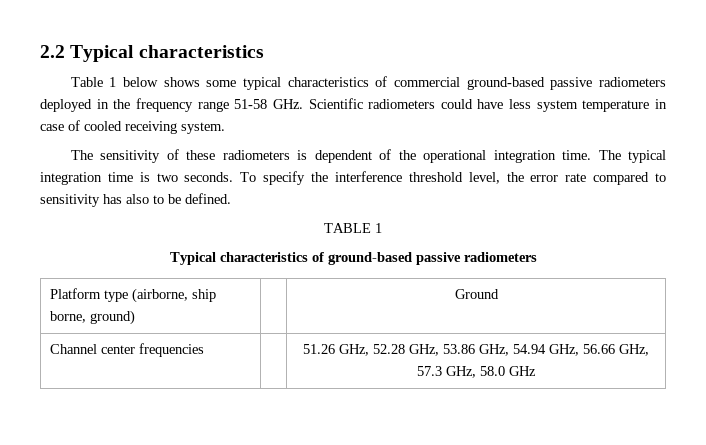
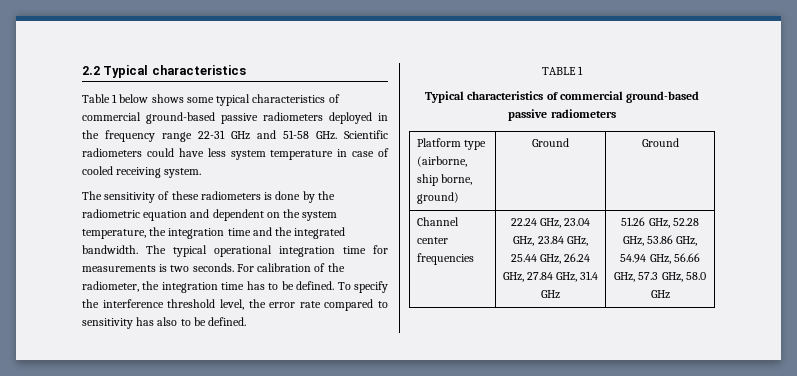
(229, 106) none -> [198,130,276,140] 22-31 GHz and
[314,149,666,163] [40,172,234,185] dependent of the operational integration time. The typical integration time is two seconds. -> [275,191,335,203] [82,209,338,221] [82,227,346,239] [82,245,388,257] [82,263,345,272] [82,281,335,293] done by the radiometric equation and dependent on the system temperature, the integration time and the integrated bandwidth. The typical operational integration time for measurements is two seconds. For calibration of the radiometer, the integration time has to be defined.
(324, 257) none -> [559,91,623,100] commercial
(135, 317) none -> [532,138,569,147] Ground
(204, 350) none -> [510,218,591,228] [513,236,588,246] [510,253,591,264] [502,271,599,282] [541,290,560,299] 22.24 GHz, 23.04 GHz, 23.84 GHz, 25.44 GHz, 26.24 GHz, 27.84 GHz, 31.4 GHz

